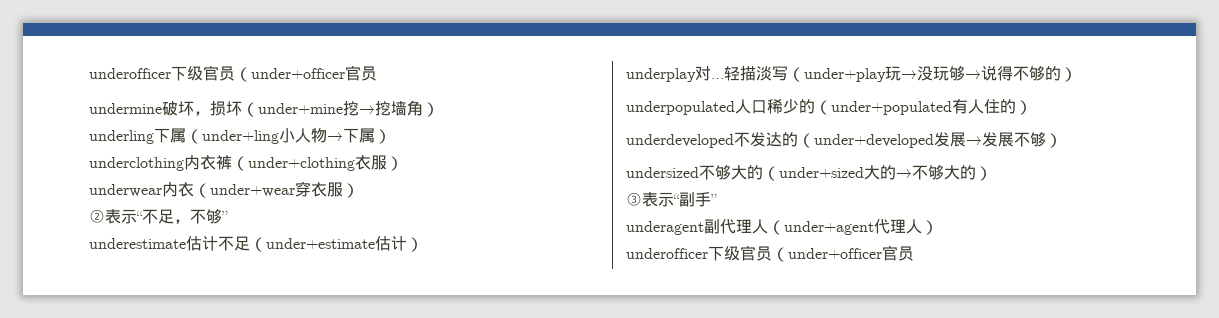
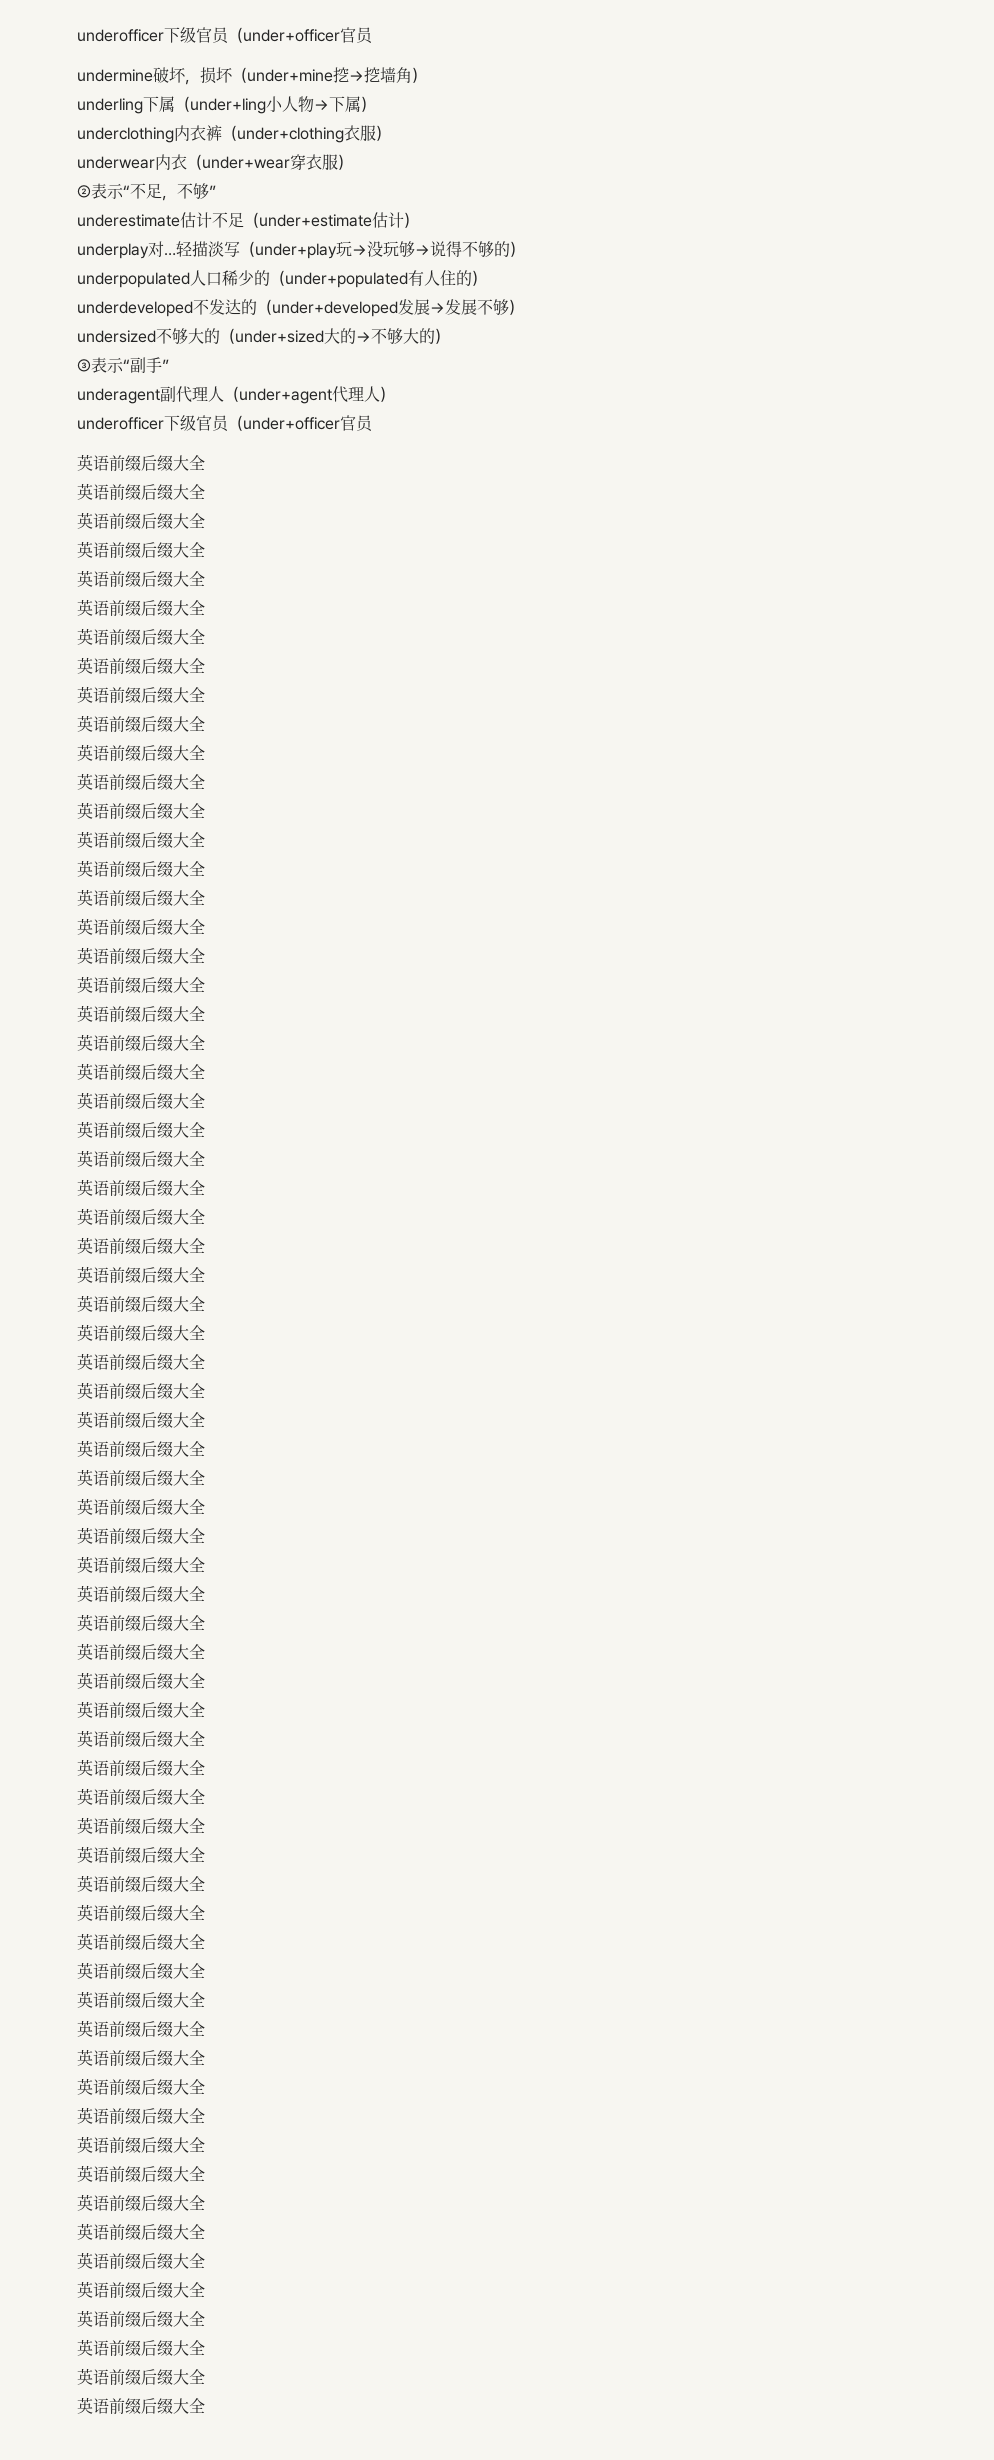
(914, 253) none -> [77,454,205,471] [77,483,205,500] [77,512,205,529] [77,541,205,558] [77,570,205,587] [77,599,205,616] [77,628,205,645] [77,657,205,674] [77,686,205,703] [77,715,205,732] [77,744,205,761] [77,773,205,790] [77,802,205,819] [77,831,205,848] [77,860,205,877] [77,889,205,906] [77,918,205,935] [77,947,205,964] [77,976,205,993] [77,1005,205,1022] [77,1034,205,1051] [77,1063,205,1080] [77,1092,205,1109] [77,1121,205,1138] [77,1150,205,1167] [77,1179,205,1196] [77,1208,205,1225] [77,1237,205,1254] [77,1266,205,1283] [77,1295,205,1312] [77,1324,205,1341] [77,1353,205,1370] [77,1382,205,1399] [77,1411,205,1428] [77,1440,205,1457] [77,1469,205,1486] [77,1498,205,1515] [77,1527,205,1544] [77,1556,205,1573] [77,1585,205,1602] [77,1614,205,1631] [77,1643,205,1660] [77,1672,205,1689] [77,1701,205,1718] [77,1730,205,1747] [77,1759,205,1776] [77,1788,205,1805] [77,1817,205,1834] [77,1846,205,1863] [77,1875,205,1892] [77,1904,205,1921] [77,1933,205,1950] [77,1962,205,1979] [77,1991,205,2008] [77,2020,205,2037] [77,2049,205,2066] [77,2078,205,2095] [77,2107,205,2124] [77,2136,205,2153] [77,2165,205,2182] [77,2194,205,2211] [77,2223,205,2240] [77,2252,205,2269] [77,2281,205,2298] [77,2310,205,2327] [77,2339,205,2356] [77,2368,205,2385] [77,2397,205,2414] // 英语前缀后缀大全 // 英语前缀后缀大全 // 英语前缀后缀大全 // 英语前缀后缀大全 // 英语前缀后缀大全 // 英语前缀后缀大全 // 英语前缀后缀大全 // 英语前缀后缀大全 // 英语前缀后缀大全 // 英语前缀后缀大全 // 英语前缀后缀大全 // 英语前缀后缀大全 // 英语前缀后缀大全 // 英语前缀后缀大全 // 英语前缀后缀大全 // 英语前缀后缀大全 // 英语前缀后缀大全 // 英语前缀后缀大全 // 英语前缀后缀大全 // 英语前缀后缀大全 // 英语前缀后缀大全 // 英语前缀后缀大全 // 英语前缀后缀大全 // 英语前缀后缀大全 // 英语前缀后缀大全 // 英语前缀后缀大全 // 英语前缀后缀大全 // 英语前缀后缀大全 // 英语前缀后缀大全 // 英语前缀后缀大全 // 英语前缀后缀大全 // 英语前缀后缀大全 // 英语前缀后缀大全 // 英语前缀后缀大全 // 英语前缀后缀大全 // 英语前缀后缀大全 // 英语前缀后缀大全 // 英语前缀后缀大全 // 英语前缀后缀大全 // 英语前缀后缀大全 // 英语前缀后缀大全 // 英语前缀后缀大全 // 英语前缀后缀大全 // 英语前缀后缀大全 // 英语前缀后缀大全 // 英语前缀后缀大全 // 英语前缀后缀大全 // 英语前缀后缀大全 // 英语前缀后缀大全 // 英语前缀后缀大全 // 英语前缀后缀大全 // 英语前缀后缀大全 // 英语前缀后缀大全 // 英语前缀后缀大全 // 英语前缀后缀大全 // 英语前缀后缀大全 // 英语前缀后缀大全 // 英语前缀后缀大全 // 英语前缀后缀大全 // 英语前缀后缀大全 // 英语前缀后缀大全 // 英语前缀后缀大全 // 英语前缀后缀大全 // 英语前缀后缀大全 // 英语前缀后缀大全 // 英语前缀后缀大全 // 英语前缀后缀大全 // 英语前缀后缀大全

